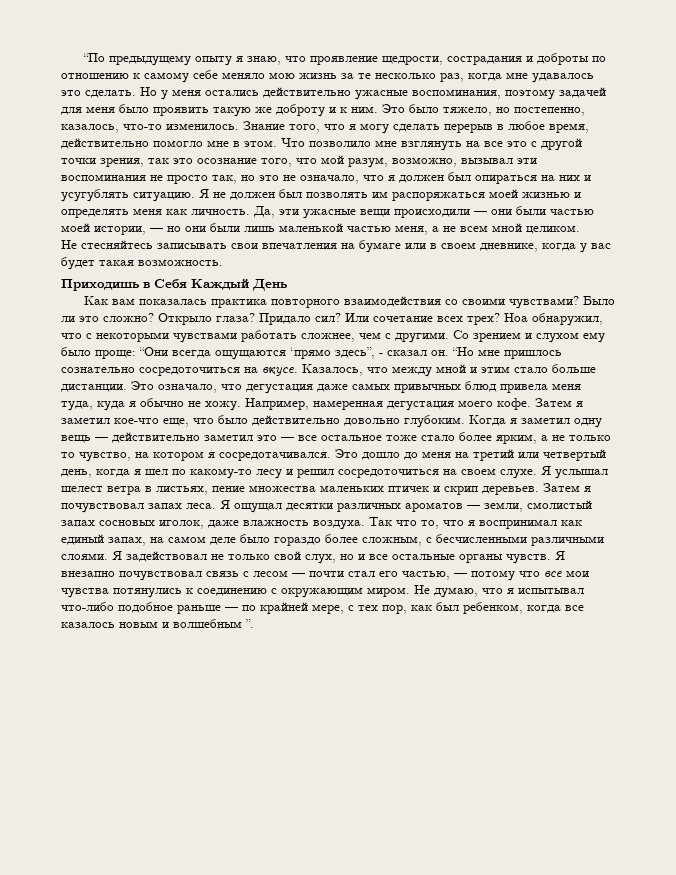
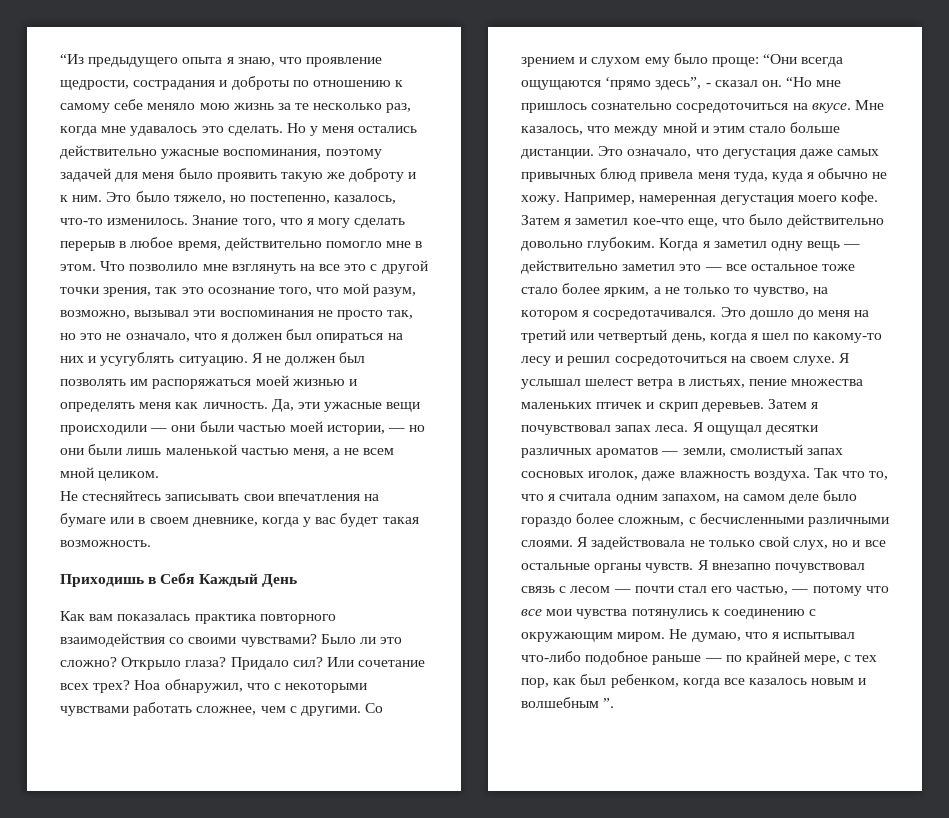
[82,53,232,66] “По предыдущему опыту -> [60,54,223,67] “Из предыдущего опыта
[302,364,363,376] Казалось, -> [854,100,884,110] [521,126,583,135] Мне казалось,
[479,519,582,529] [61,534,146,546] воспринимал как единый запах, -> [559,494,720,504] считала одним запахом,
[126,551,207,562] задействовал -> [591,536,686,550] задействовала

